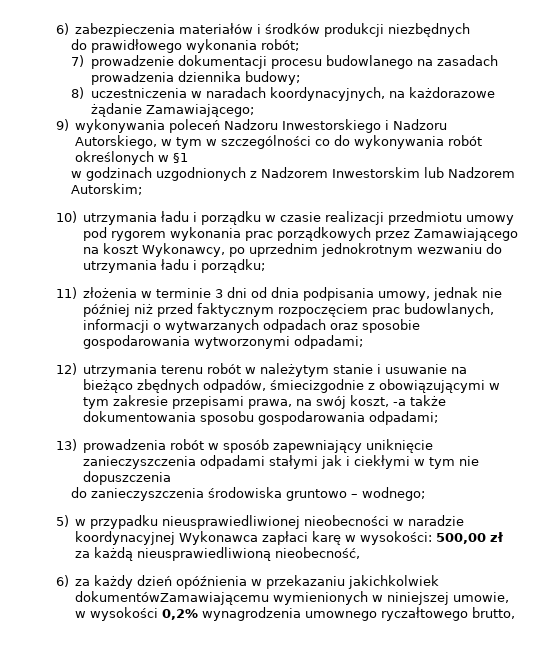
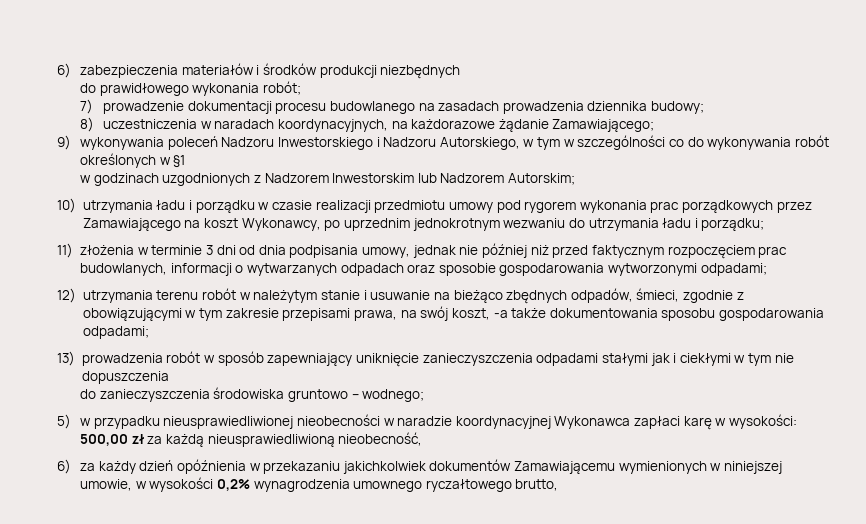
[270,379,365,393] śmiecizgodnie -> [636,288,734,303] śmieci, zgodnie
[75,591,270,605] dokumentówZamawiającemu -> [429,459,616,474] dokumentów Zamawiającemu

